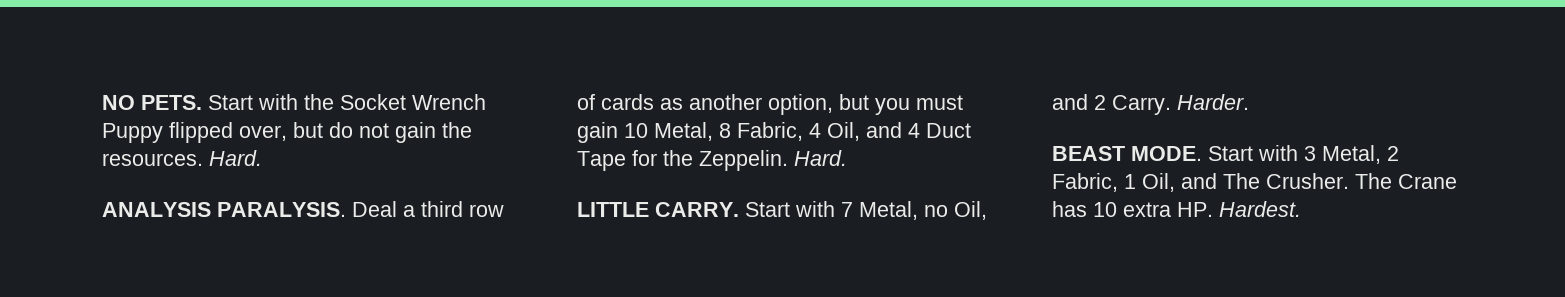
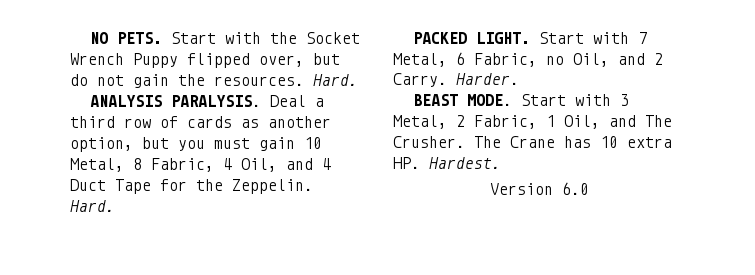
[577,202,739,217] LITTLE CARRY. -> [413,32,531,44] PACKED LIGHT.
(918, 210) none -> [456,52,537,67] 6 Fabric,
(1301, 209) none -> [489,182,589,195] // Version 6.0

